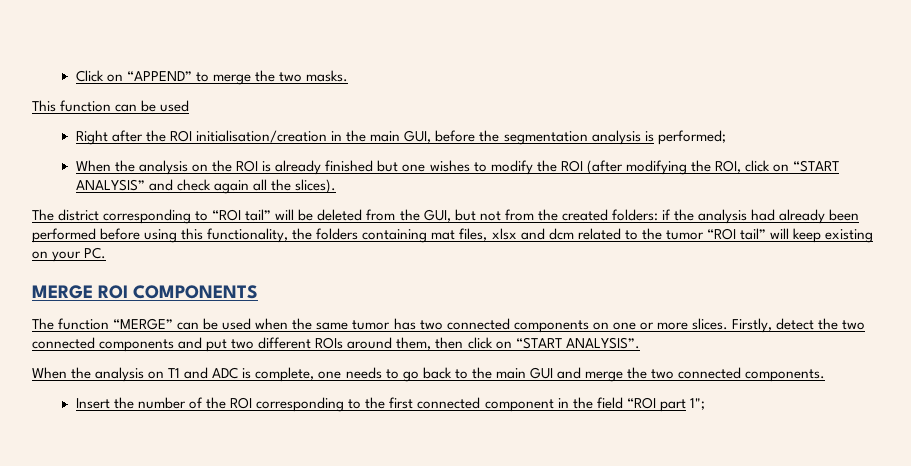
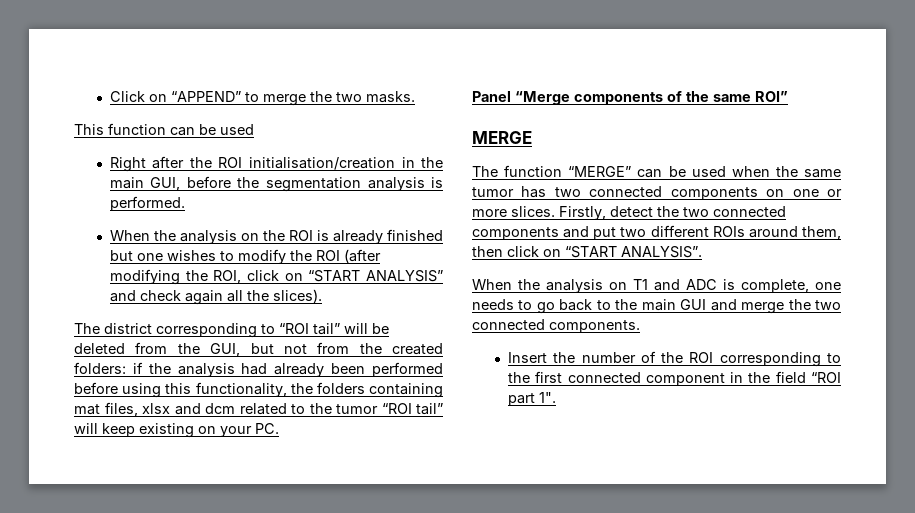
[657,130,726,145] performed; -> [109,196,185,211] performed.
(107, 253) none -> [472,91,788,105] // Panel “Merge components of the same ROI”
[98,285,259,299] ROI COMPONENTS -> (532, 137) none
[689,398,705,410] 1"; -> [538,392,556,403] 1".

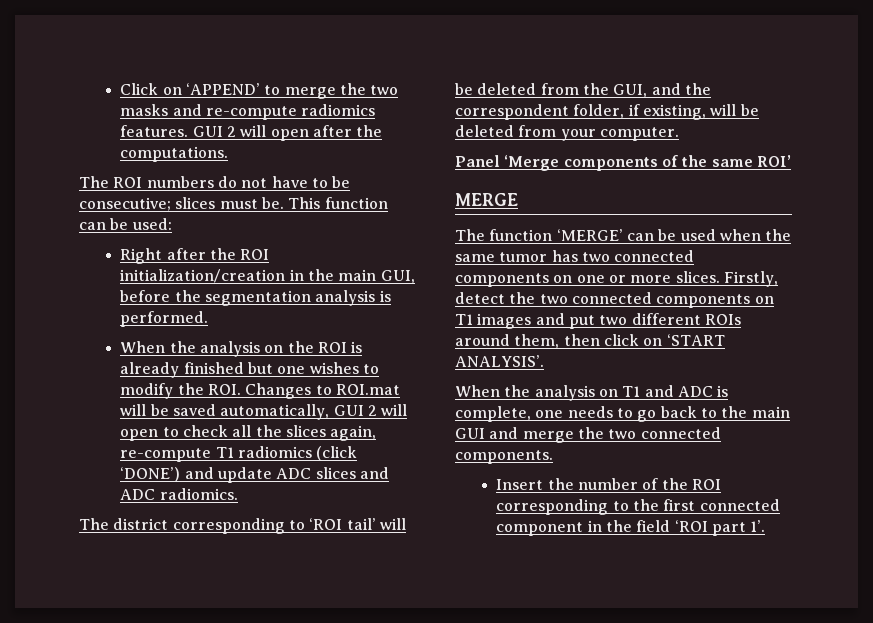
[170,91,241,102] “APPEND” -> [185,83,260,95] ‘APPEND’
[365,91,415,103] masks. // -> [120,104,376,120] [120,125,383,141] [120,146,229,162] [79,176,351,188] [79,197,284,211] masks and re-compute radiomics features. GUI 2 will open after the computations. // The ROI numbers do not have to be consecutive; slices must be.
[220,124,254,135] used -> [132,218,172,230] used:
[248,157,395,170] initialisation/creation -> [120,269,286,283] initialization/creation
[315,249,381,263] [109,269,443,285] [109,289,322,305] ROI (after modifying the ROI, click on “START ANALYSIS” and check again all the slices). -> [207,383,400,399] [120,404,408,420] [120,425,377,441] [120,446,358,462] [120,467,389,483] [120,488,238,500] ROI. Changes to ROI.mat will be saved automatically, GUI 2 will open to check all the slices again, re-compute T1 radiomics (click ‘DONE’) and update ADC slices and ADC radiomics.
[279,323,340,335] “ROI tail” -> [309,518,376,530] ‘ROI tail’
[250,342,443,355] [74,362,443,377] [74,382,443,398] [74,402,443,417] [74,423,279,438] but not from the created folders: if the analysis had already been performed before using this functionality, the folders containing mat files, xlsx and dcm related to the tumor “ROI tail” will keep existing on your PC. -> [651,83,711,95] [455,104,759,120] [455,125,679,141] and the correspondent folder, if existing, will be deleted from your computer.
[515,91,570,105] “Merge -> [504,155,560,171] ‘Merge
[755,91,788,102] ROI” -> [756,155,791,167] ROI’
[568,166,632,177] “MERGE” -> [556,229,623,241] ‘MERGE’
(559, 233) none -> [754,296,774,304] [455,313,532,329] on T1 images
[565,246,702,258] “START ANALYSIS”. -> [666,334,725,346] [455,355,544,367] ‘START ANALYSIS’.
[811,372,841,383] [507,392,556,406] “ROI part 1". -> [674,520,766,536] ‘ROI part 1’.

